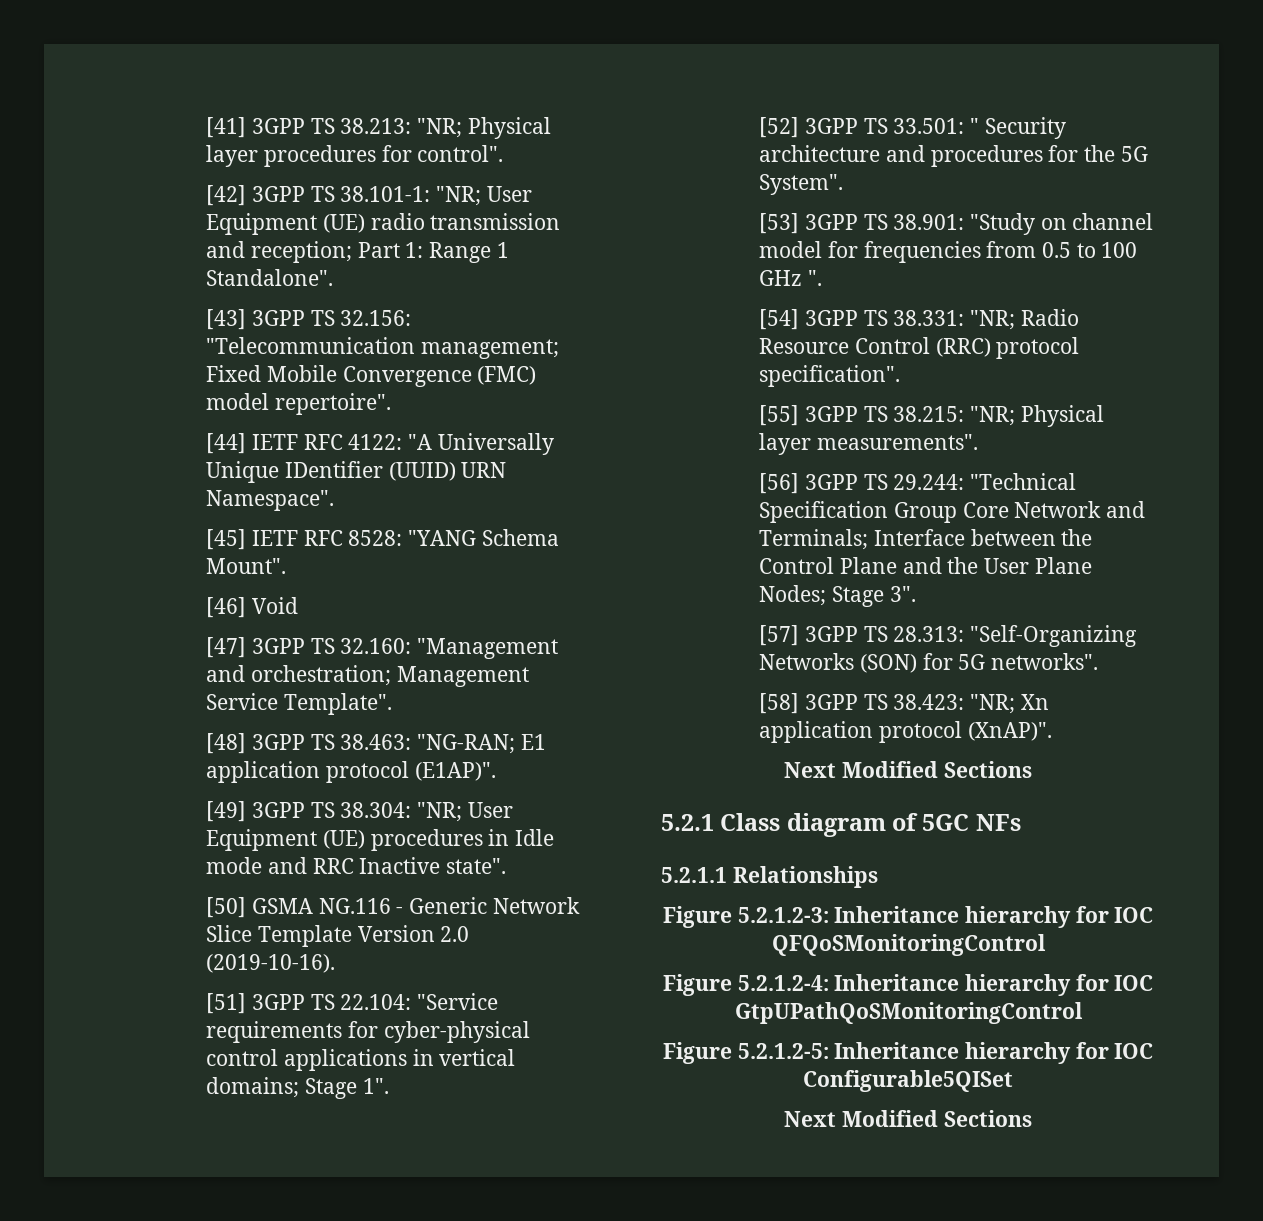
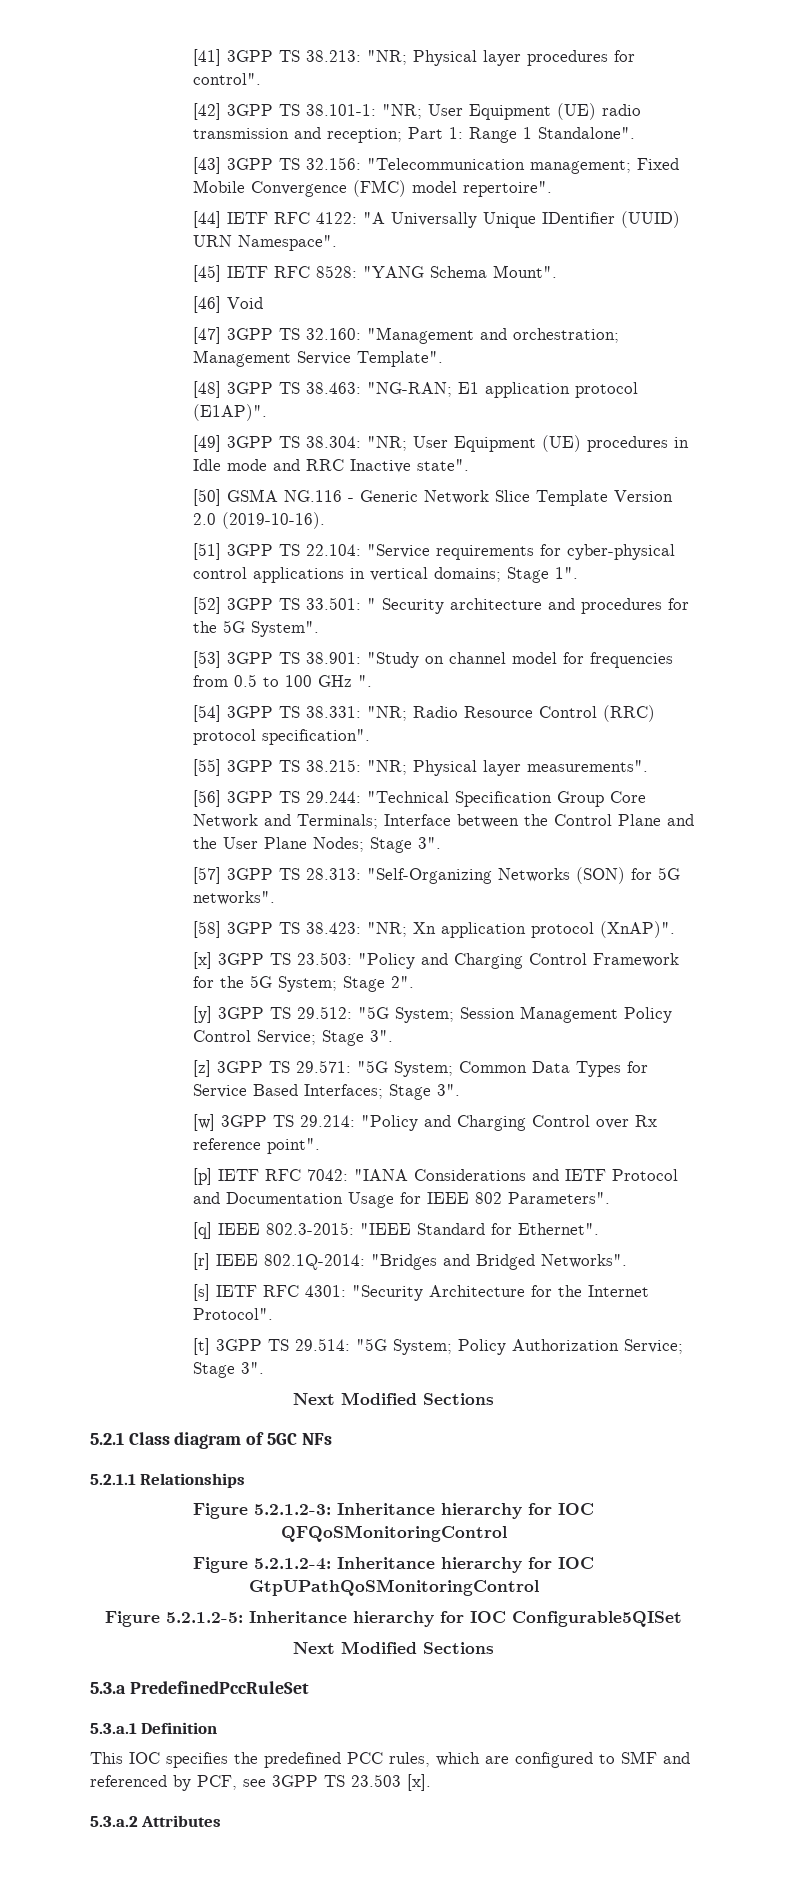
(1052, 731) none -> [193,952,680,969] [193,975,415,992] [193,1006,673,1023] [193,1030,394,1046] [193,1060,649,1077] [193,1084,461,1100] [193,1114,658,1131] [193,1138,321,1154] [193,1168,679,1185] [193,1192,611,1208] [193,1222,600,1239] [193,1253,628,1270] [193,1284,650,1301] [193,1308,274,1320] [193,1338,684,1355] [193,1362,265,1378] // [x] 3GPP TS 23.503: "Policy and Charging Control Framework for the 5G System; Stage 2". // [y] 3GPP TS 29.512: "5G System; Session Management Policy Control Service; Stage 3". // [z] 3GPP TS 29.571: "5G System; Common Data Types for Service Based Interfaces; Stage 3". // [w] 3GPP TS 29.214: "Policy and Charging Control over Rx reference point". // [p] IETF RFC 7042: "IANA Considerations and IETF Protocol and Documentation Usage for IEEE 802 Parameters". // [q] IEEE 802.3-2015: "IEEE Standard for Ethernet". // [r] IEEE 802.1Q-2014: "Bridges and Bridged Networks". // [s] IETF RFC 4301: "Security Architecture for the Internet Protocol". // [t] 3GPP TS 29.514: "5G System; Policy Authorization Service; Stage 3".
(1032, 1118) none -> [90,1681,309,1694] [90,1722,218,1734] [90,1751,690,1768] [90,1774,431,1791] [90,1815,222,1827] // 5.3.a PredefinedPccRuleSet // 5.3.a.1 Definition // This IOC specifies the predefined PCC rules, which are configured to SMF and referenced by PCF, see 3GPP TS 23.503 [x]. // 5.3.a.2 Attributes

